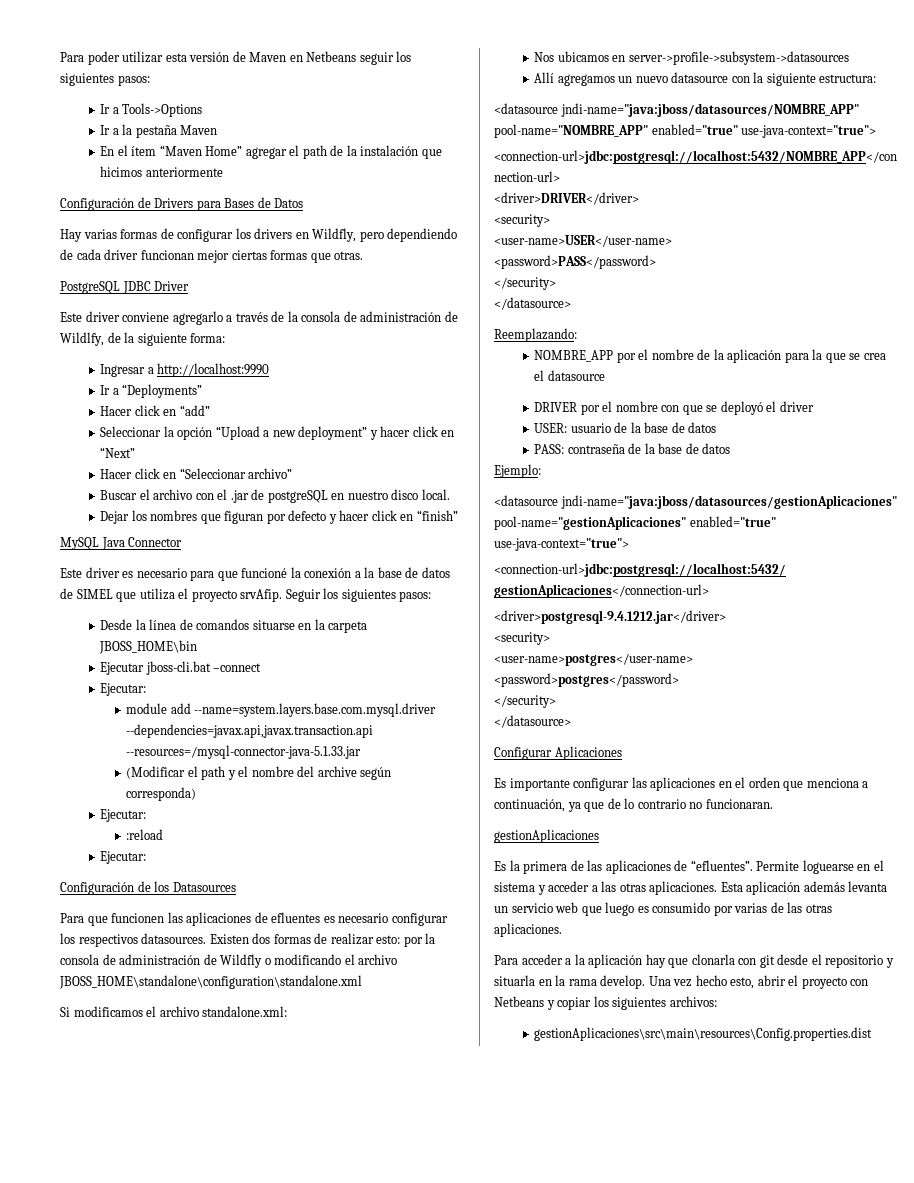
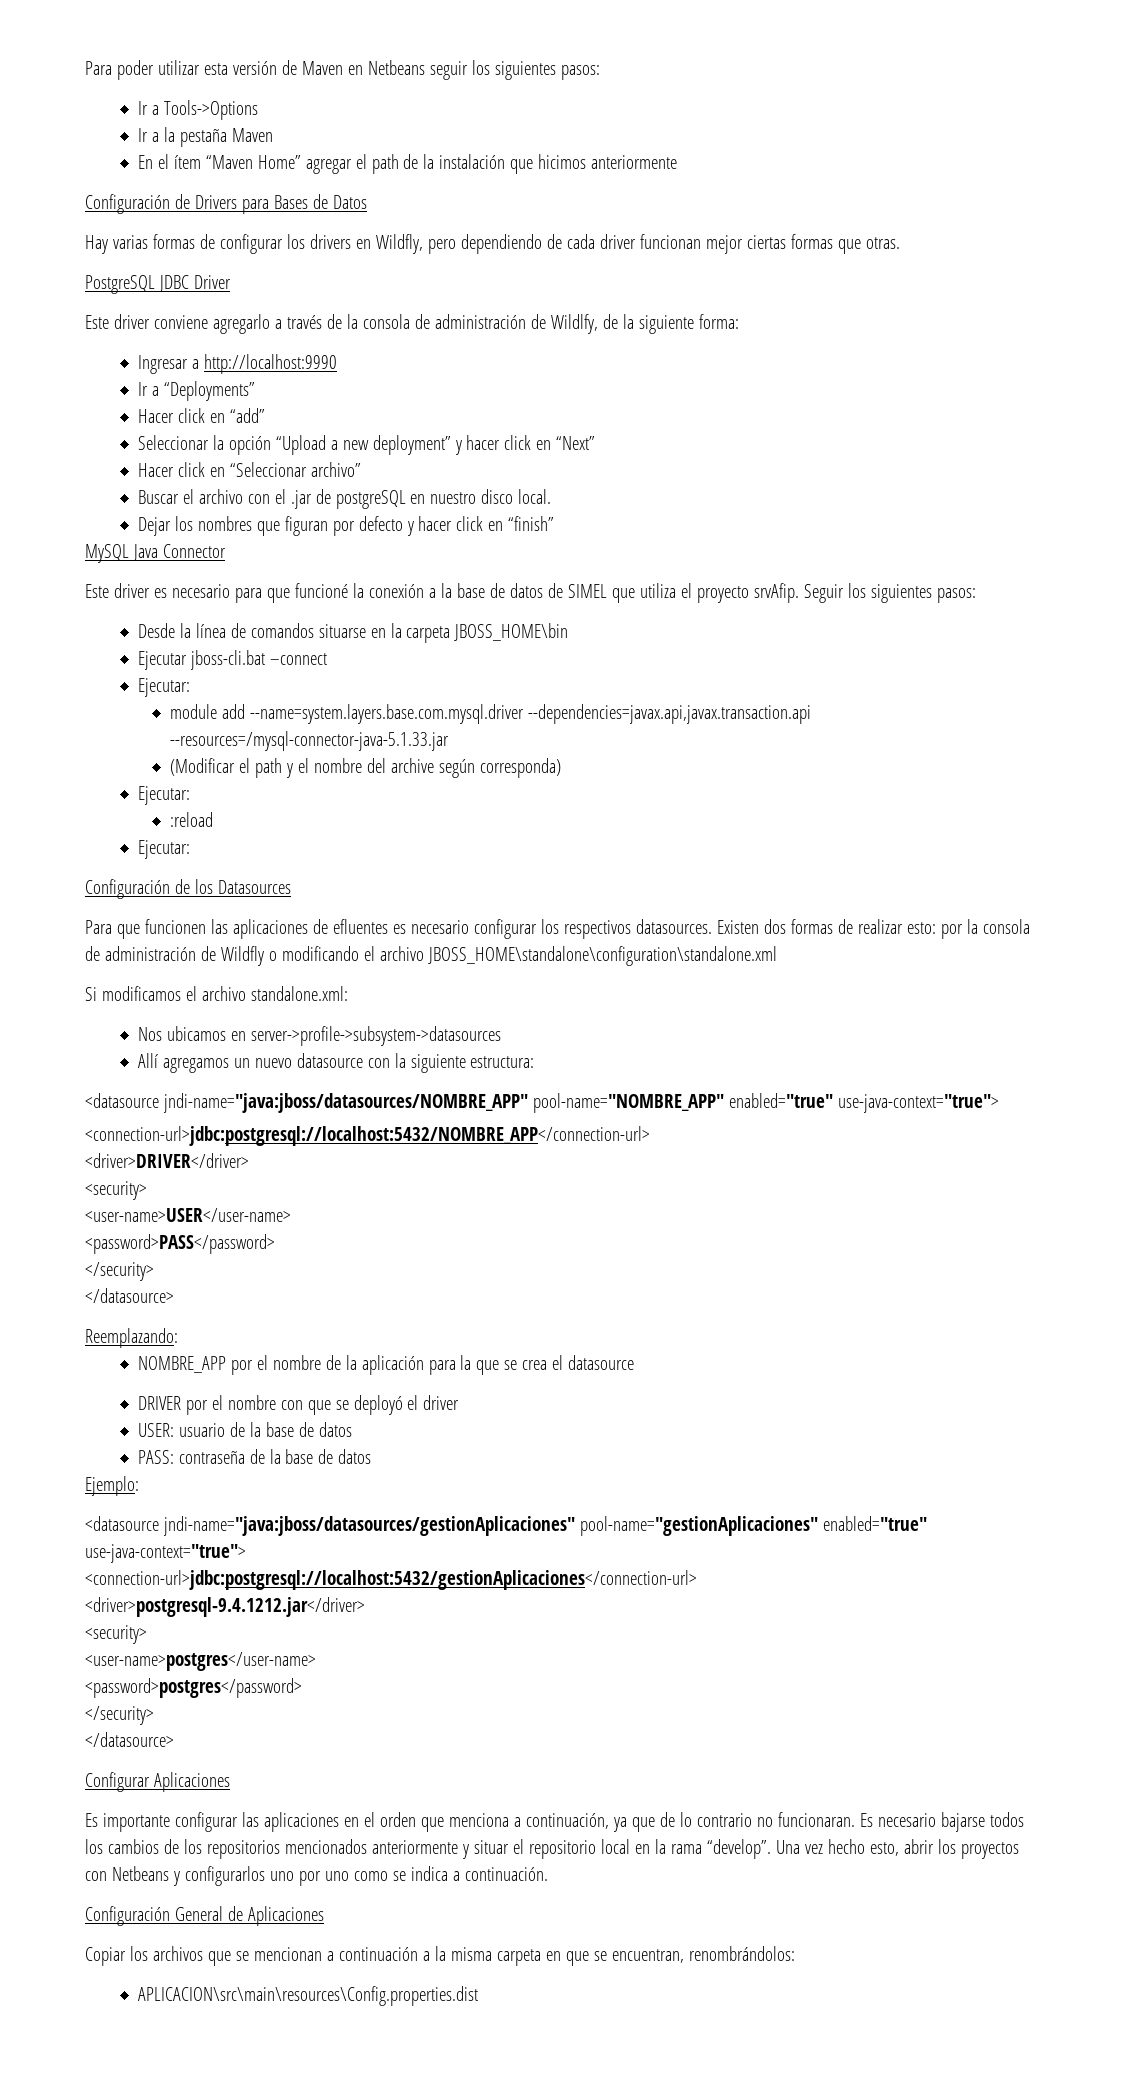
[494,829,599,843] [494,860,884,874] [494,881,888,895] [494,902,832,916] [494,923,562,937] [494,954,894,968] [494,975,535,986] // gestionAplicaciones // Es la primera de las aplicaciones de “efluentes”. Permite loguearse en el sistema y acceder a las otras aplicaciones. Esta aplicación además levanta un servicio web que luego es consumido por varias de las otras aplicaciones. // Para acceder a la aplicación hay que clonarla con git desde el repositorio y situarla -> [859,1812,1024,1832] [85,1839,630,1859] Es necesario bajarse todos los cambios de los repositorios mencionados anteriormente y situar el repositorio local
[600,975,646,989] develop. -> [706,1839,771,1859] “develop”.
[788,975,847,989] el proyecto -> [937,1839,1019,1859] los proyectos
[557,996,717,1010] [534,1027,873,1041] copiar los siguientes archivos: // gestionAplicaciones\src\main\resources\Config.properties.dist -> [184,1866,548,1886] [85,1906,324,1926] [85,1946,795,1966] [137,1986,478,2006] configurarlos uno por uno como se indica a continuación. // Configuración General de Aplicaciones // Copiar los archivos que se mencionan a continuación a la misma carpeta en que se encuentran, renombrándolos: // APLICACION\src\main\resources\Config.properties.dist

